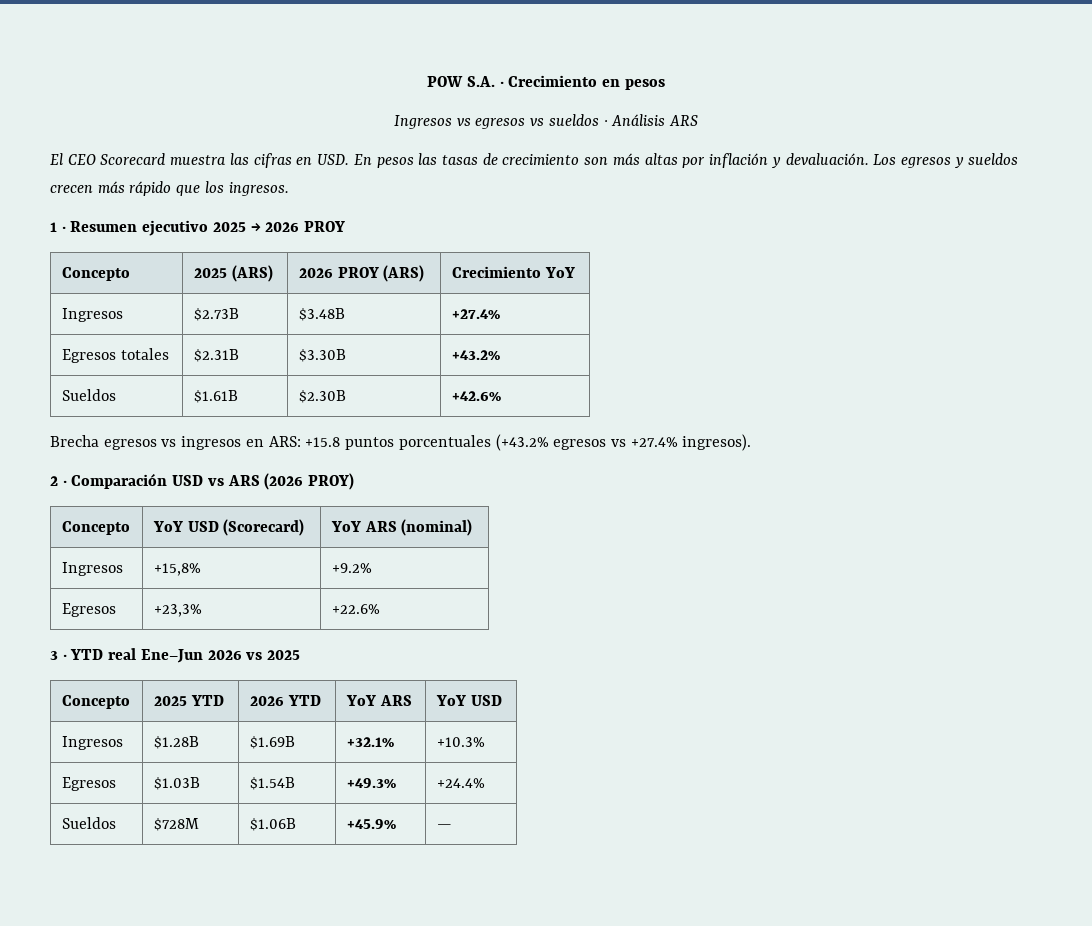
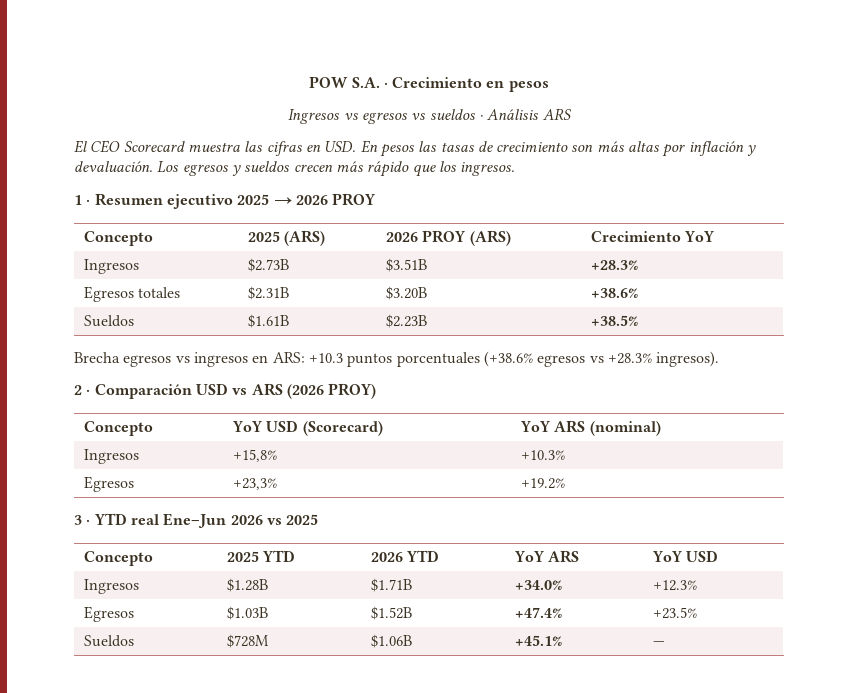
[298,308,345,321] [451,309,500,319] $3.48B | +27.4% -> [386,258,428,272] [591,260,639,270] $3.51B | +28.3%
[298,349,346,362] [451,350,500,360] $3.30B | +43.2% -> [386,286,428,300] [591,288,639,298] $3.20B | +38.6%
[298,390,346,403] [451,391,501,401] $2.30B | +42.6% -> [386,314,428,328] [591,315,639,326] $2.23B | +38.5%
[305,437,341,447] +15.8 -> [308,353,343,363] +10.3
[495,434,678,451] (+43.2% egresos vs +27.4% -> [483,351,652,367] (+38.6% egresos vs +28.3%
[331,563,372,573] +9.2% -> [521,450,566,460] +10.3%
[331,604,380,614] +22.6% -> [521,478,566,489] +19.2%
[249,736,295,749] [346,737,394,747] [436,737,485,747] $1.69B | +32.1% | +10.3% -> [371,578,413,592] [515,580,563,590] [653,580,698,591] $1.71B | +34.0% | +12.3%
[249,777,295,790] [346,778,396,788] [436,778,485,788] $1.54B | +49.3% | +24.4% -> [371,606,413,620] [515,607,563,618] [653,607,698,619] $1.52B | +47.4% | +23.5%
[346,819,396,829] +45.9% -> [515,635,563,646] +45.1%

